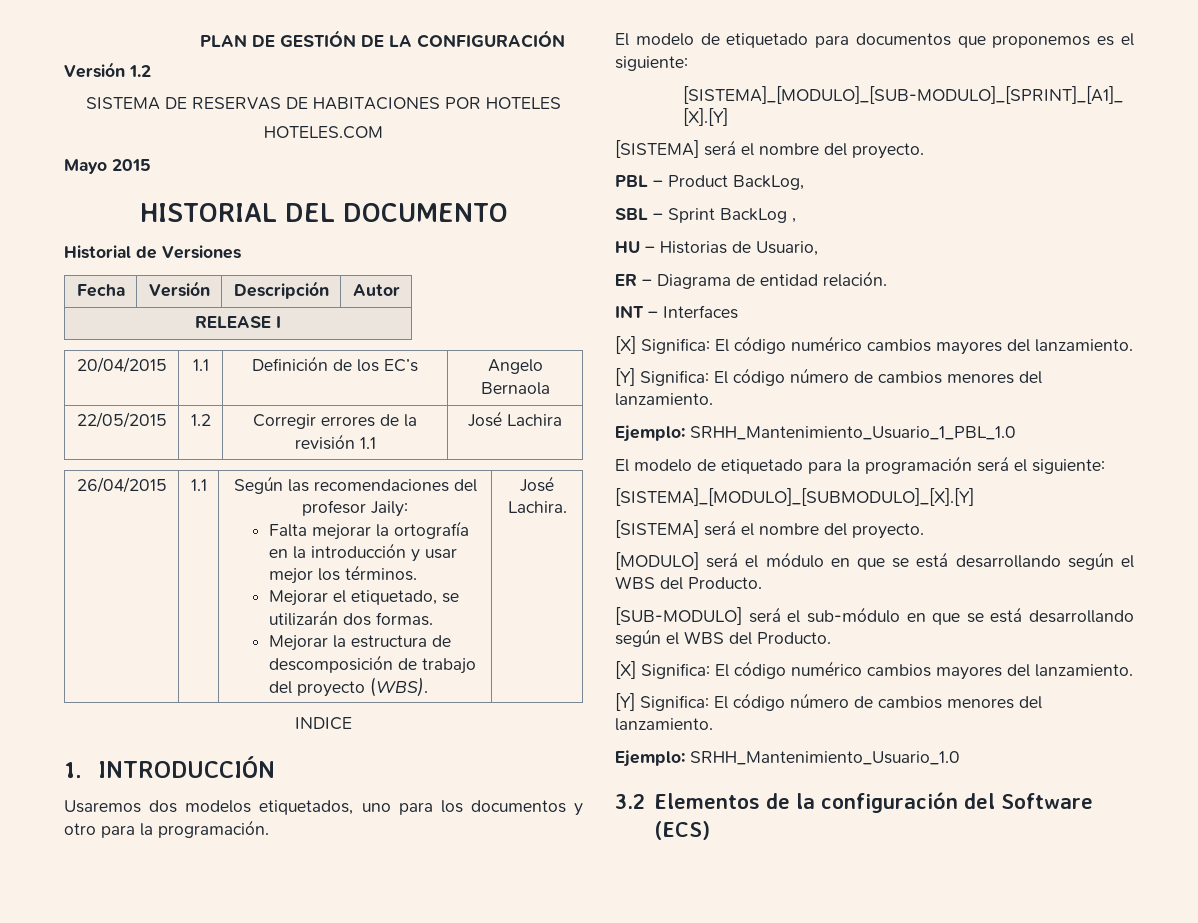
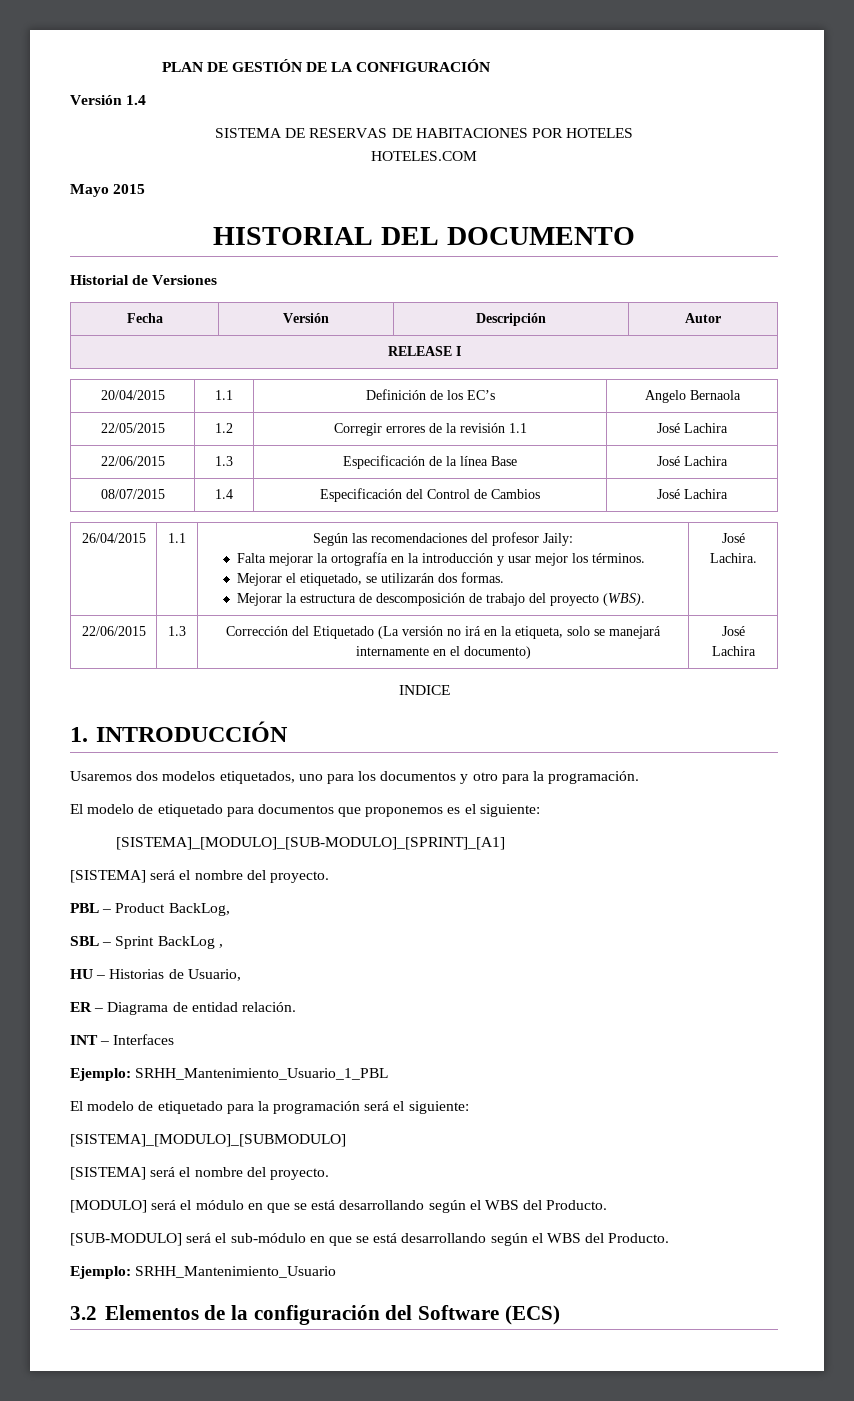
[129,65,151,77] 1.2 -> [126,95,147,105] 1.4
(562, 420) none -> [100,456,165,466] [215,456,233,466] [343,455,517,469] [657,456,728,466] [100,489,165,499] [215,489,233,499] [320,488,540,502] [657,489,728,499] // 22/06/2015 | 1.3 | Especificación de la línea Base | José Lachira // 08/07/2015 | 1.4 | Especificación del Control de Cambios | José Lachira
(567, 507) none -> [81,626,146,636] [168,626,186,636] [226,626,661,639] [355,646,531,659] [721,626,745,636] [711,646,756,656] // 22/06/2015 | 1.3 | Corrección del Etiquetado (La versión no irá en la etiqueta, solo se manejará internamente en el documento) | José Lachira
[683,86,1124,104] [683,108,729,126] [SISTEMA]_[MODULO]_[SUB-MODULO]_[SPRINT]_[A1]_ [X].[Y] -> [115,837,505,850] [SISTEMA]_[MODULO]_[SUB-MODULO]_[SPRINT]_[A1]
[615,336,1133,355] [615,368,1042,386] [615,393,713,406] [615,425,1016,442] // [X] Significa: El código numérico cambios mayores del lanzamiento. // [Y] Significa: El código número de cambios menores del lanzamiento. // Ejemplo: SRHH_Mantenimiento_Usuario_1_PBL_1.0 -> [70,1068,389,1081] // Ejemplo: SRHH_Mantenimiento_Usuario_1_PBL
[615,488,974,506] [SISTEMA]_[MODULO]_[SUBMODULO]_[X].[Y] -> [70,1134,346,1147] [SISTEMA]_[MODULO]_[SUBMODULO]
[615,661,1133,680] [615,693,1042,711] [615,718,713,731] [615,750,960,767] // [X] Significa: El código numérico cambios mayores del lanzamiento. // [Y] Significa: El código número de cambios menores del lanzamiento. // Ejemplo: SRHH_Mantenimiento_Usuario_1.0 -> [70,1266,337,1279] // Ejemplo: SRHH_Mantenimiento_Usuario

